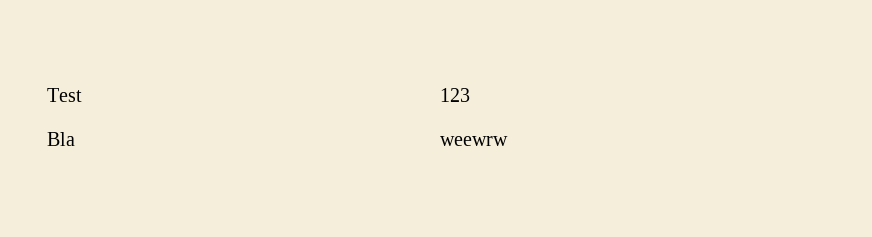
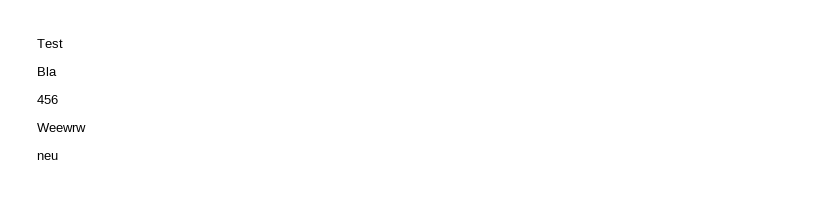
[440,88,470,102] [440,136,508,146] 123 // weewrw -> [37,95,58,104] [37,123,86,132] [37,153,58,160] 456 // Weewrw // neu

